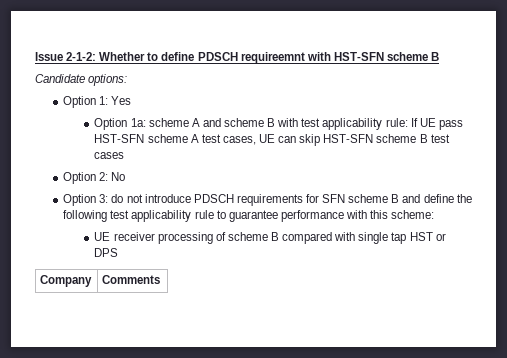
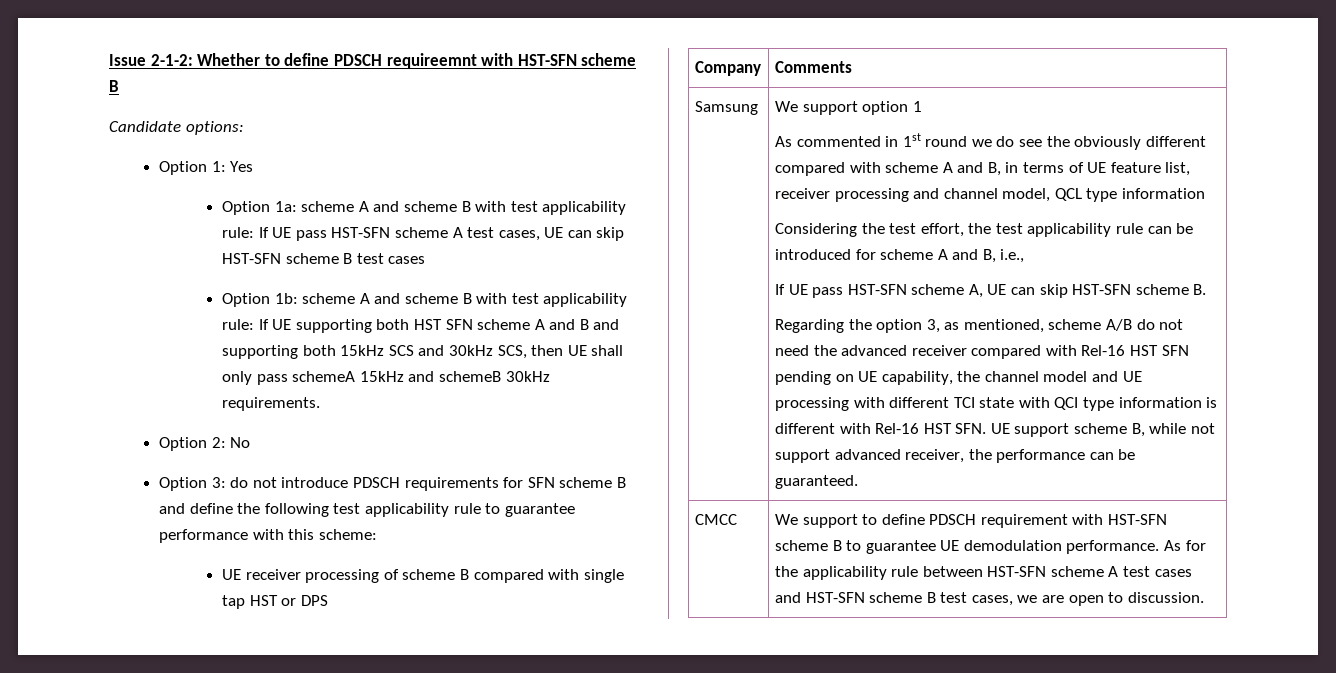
(125, 155) none -> [221,293,628,307] [221,319,620,333] [221,345,624,359] [221,371,550,385] [221,397,320,411] // Option 1b: scheme A and scheme B with test applicability rule: If UE supporting both HST SFN scheme A and B and supporting both 15kHz SCS and 30kHz SCS, then UE shall only pass schemeA 15kHz and schemeB 30kHz requirements.
(161, 279) none -> [694,101,758,115] [774,101,922,115] [774,133,1206,150] [774,162,1191,176] [774,188,1206,202] [774,223,1194,237] [774,249,1025,263] [774,284,1207,298] [774,319,1184,333] [774,345,1189,359] [774,371,1142,385] [774,397,1218,411] [774,423,1215,437] [774,449,1136,463] [774,475,858,489] [694,514,737,525] [774,514,1168,528] [774,540,1206,554] [774,566,1192,580] [774,592,1204,606] // Samsung | We support option 1 // As commented in 1st round we do see the obviously different compared with scheme A and B, in terms of UE feature list, receiver processing and channel model, QCL type information // Considering the test effort, the test applicability rule can be introduced for scheme A and B, i.e., // If UE pass HST-SFN scheme A, UE can skip HST-SFN scheme B. // Regarding the option 3, as mentioned, scheme A/B do not need the advanced receiver compared with Rel-16 HST SFN pending on UE capability, the channel model and UE processing with different TCI state with QCI type information is different with Rel-16 HST SFN. UE support scheme B, while not support advanced receiver, the performance can be guaranteed. // CMCC | We support to define PDSCH requirement with HST-SFN scheme B to guarantee UE demodulation performance. As for the applicability rule between HST-SFN scheme A test cases and HST-SFN scheme B test cases, we are open to discussion.

